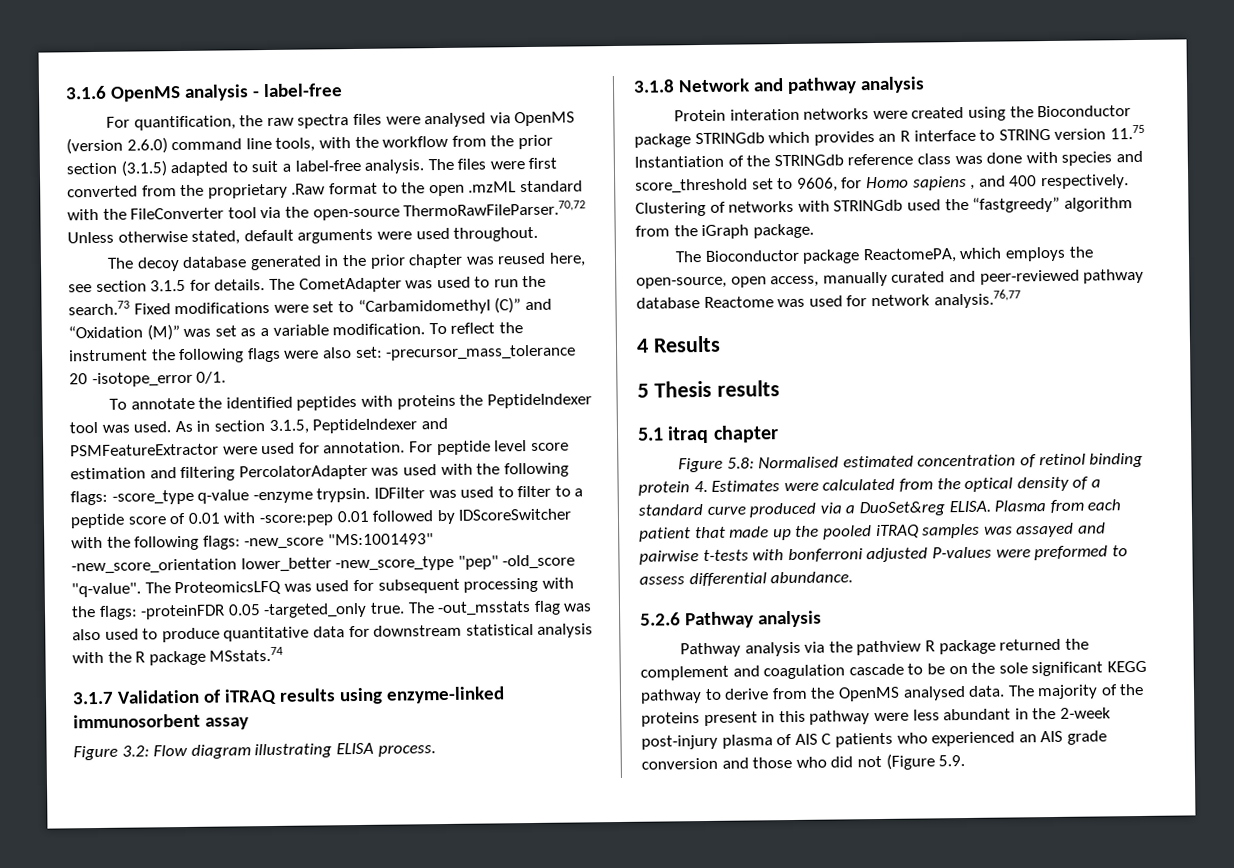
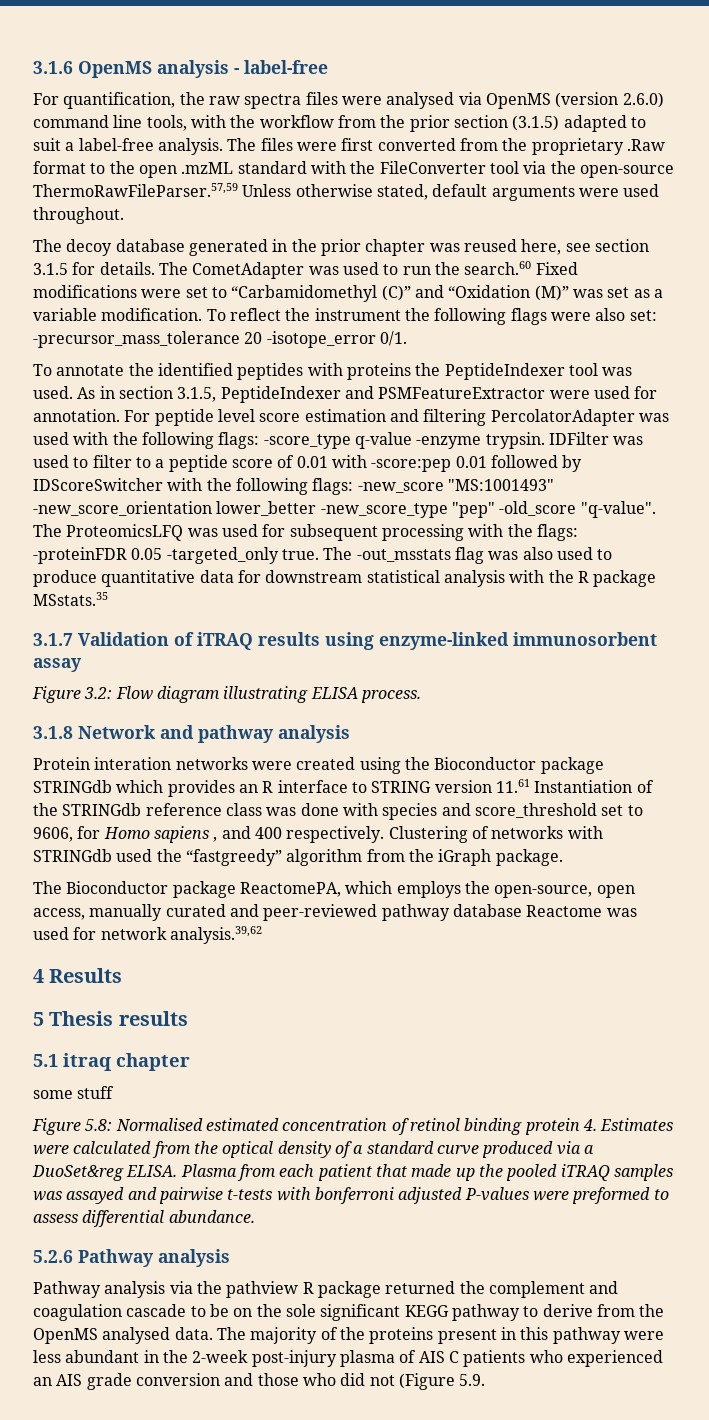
[403,200,587,217] ThermoRawFileParser.70,72 -> [33,183,238,197] ThermoRawFileParser.57,59
[68,300,130,316] search.73 -> [464,261,532,275] search.60
[209,646,284,662] MSstats.74 -> [33,592,108,606] MSstats.35
[1109,124,1145,140] 11.75 -> [495,779,530,793] 11.61
[933,289,1021,309] analysis.76,77 -> [169,926,262,944] analysis.39,62
(779, 434) none -> [33,1086,115,1099] // some stuff

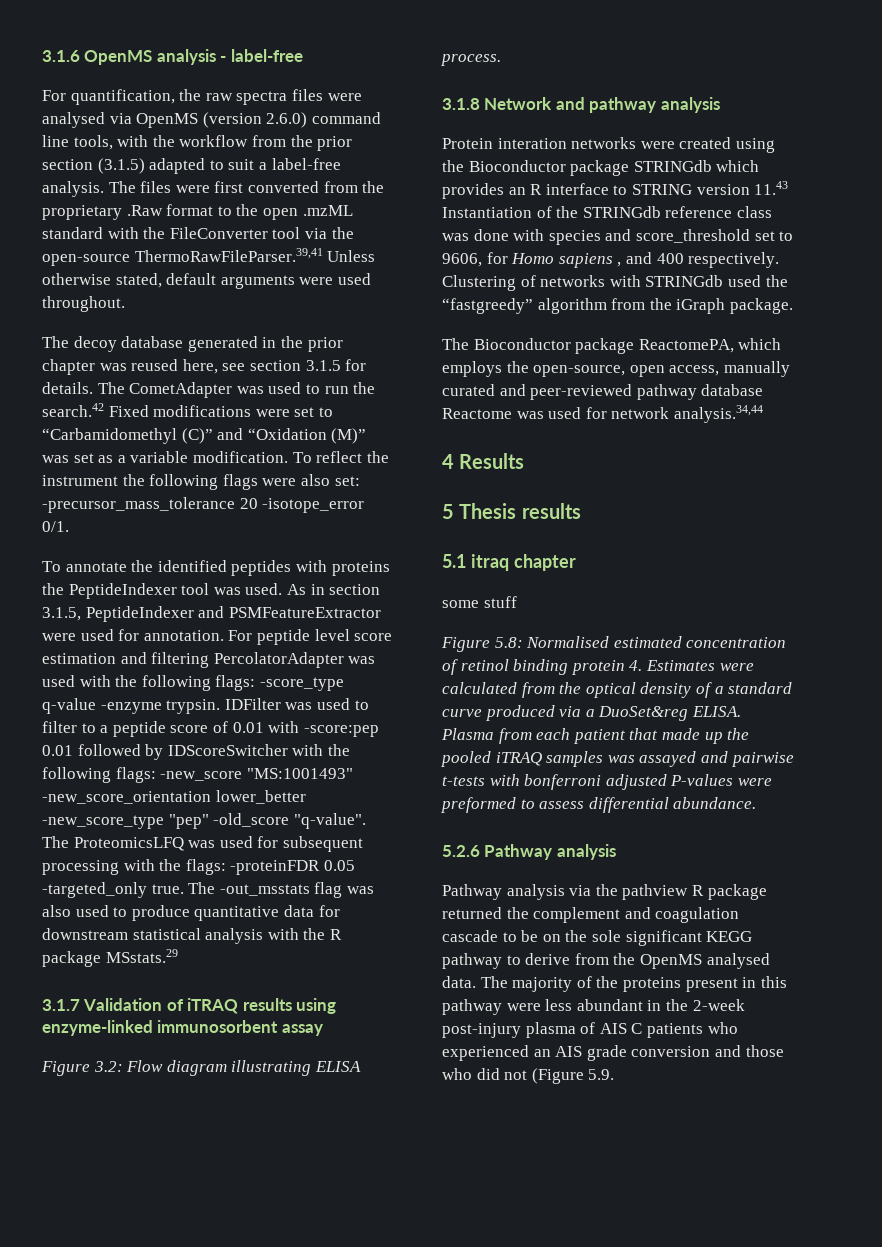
[33,183,238,197] ThermoRawFileParser.57,59 -> [134,248,323,262] ThermoRawFileParser.39,41
[464,261,532,275] search.60 -> [42,403,104,417] search.42
[33,592,108,606] MSstats.35 -> [105,949,178,963] MSstats.29
[495,779,530,793] 11.61 -> [754,181,789,195] 11.43
[169,926,262,944] analysis.39,62 -> [673,405,763,423] analysis.34,44

